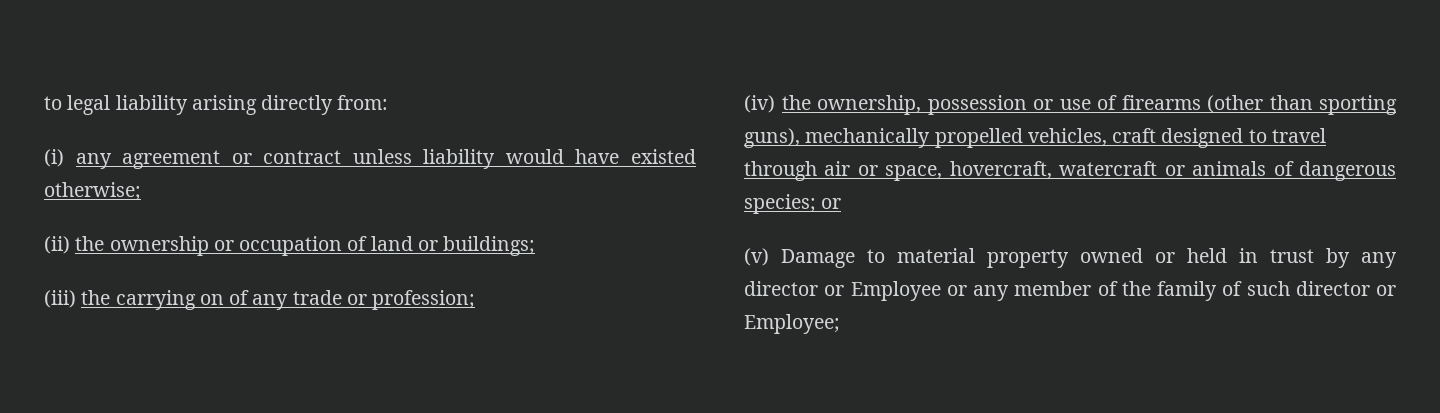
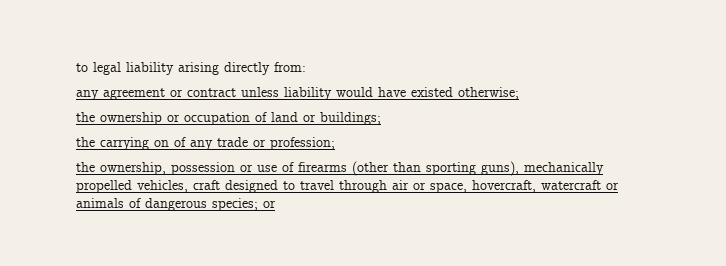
[44,149,64,167] (i) -> (306, 67) none
[44,236,70,254] (ii) -> (519, 93) none
[44,290,76,308] (iii) -> (381, 118) none
[744,95,775,113] (iv) -> (335, 143) none
[744,248,1397,268] [744,281,1396,301] [744,314,840,334] // (v) Damage to material property owned or held in trust by any director or Employee or any member of the family of such director or Employee; -> (276, 204) none

